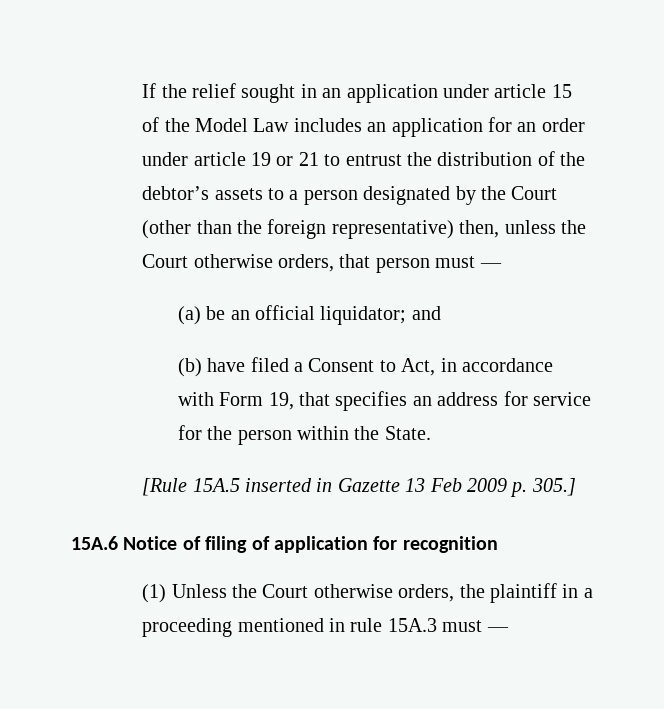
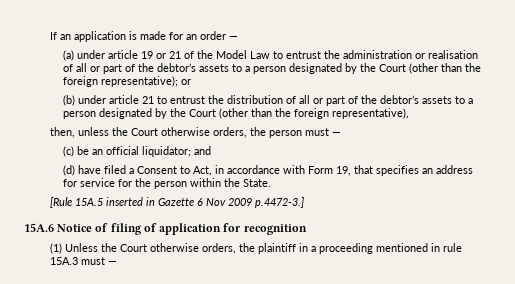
[161,83,572,103] [142,117,483,137] the relief sought in an application under article 15 of the Model Law includes an application -> [59,31,166,42] an application is made
(585, 125) none -> [228,36,238,40] [62,50,74,61] — // (a)
[324,152,533,166] to entrust the distribution -> [183,50,478,59] [62,63,122,74] of the Model Law to entrust the administration or realisation of all or part
[331,220,454,239] representative) -> [100,76,191,87] [62,95,473,106] [62,108,409,119] representative); or // (b) under article 21 to entrust the distribution of all or part of the debtor’s assets to a person designated by the Court (other than the foreign representative), //
[339,254,371,268] that -> [249,127,266,136] the
[177,306,201,325] (a) -> [62,146,74,157] (c)
[177,358,202,377] (b) -> [62,165,75,176] (d)
[405,478,576,497] 13 Feb 2009 p. 305.] -> [196,197,304,208] 6 Nov 2009 p.4472-3.]

